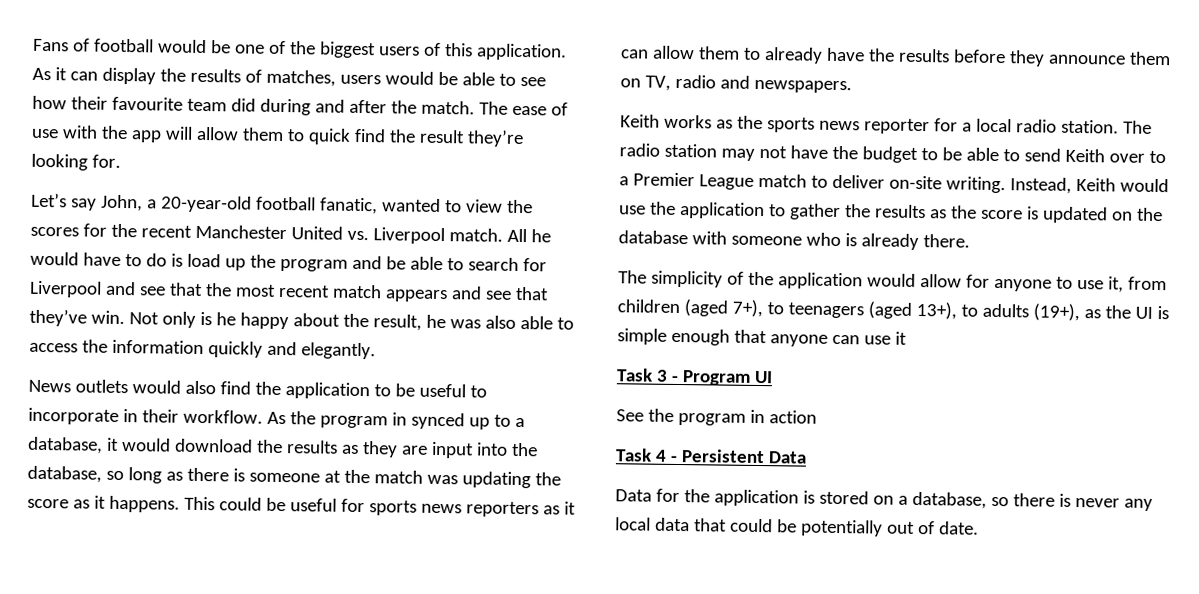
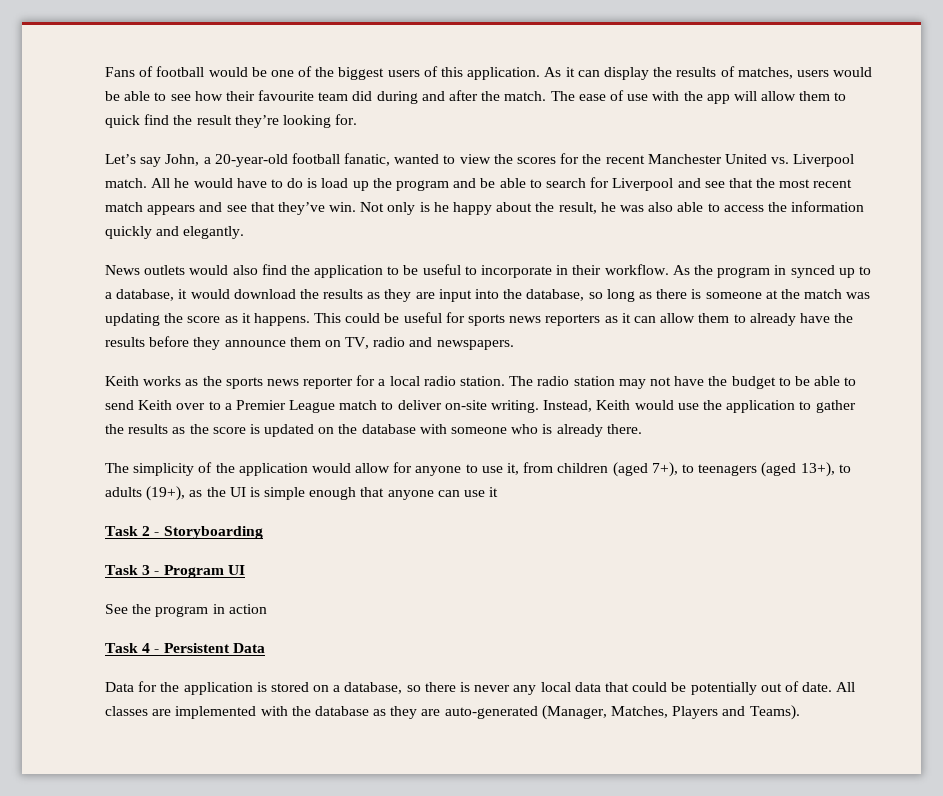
(907, 338) none -> [105,526,263,539] // Task 2 - Storyboarding
(979, 528) none -> [836,682,856,692] [105,705,800,720] All classes are implemented with the database as they are auto-generated (Manager, Matches, Players and Teams).

